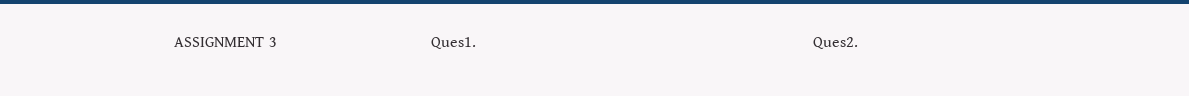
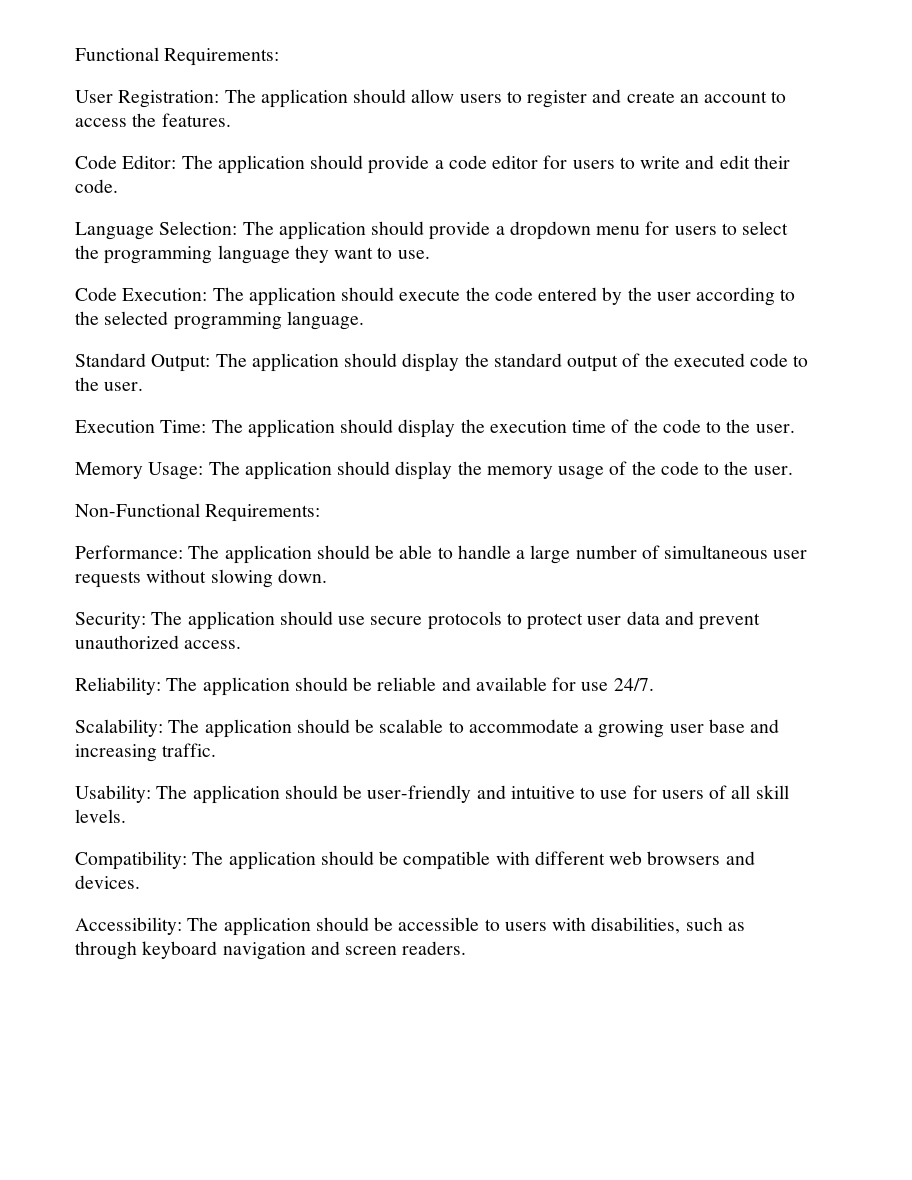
[174,37,277,47] [431,37,476,49] [813,37,858,49] ASSIGNMENT 3 // Ques1. // Ques2. -> [75,47,280,66] [75,89,787,108] [75,113,231,127] [75,155,790,174] [75,179,118,193] [75,221,789,240] [75,245,430,264] [75,287,796,306] [75,311,364,330] [75,353,809,372] [75,377,144,391] [75,419,795,438] [75,461,793,480] [75,503,321,522] [75,545,808,564] [75,569,327,588] [75,611,761,630] [75,635,242,649] [75,677,654,696] [75,719,780,738] [75,743,217,762] [75,785,789,804] [75,809,126,823] [75,851,755,870] [75,875,140,889] [75,917,745,936] [75,941,467,960] Functional Requirements: // User Registration: The application should allow users to register and create an account to access the features. // Code Editor: The application should provide a code editor for users to write and edit their code. // Language Selection: The application should provide a dropdown menu for users to select the programming language they want to use. // Code Execution: The application should execute the code entered by the user according to the selected programming language. // Standard Output: The application should display the standard output of the executed code to the user. // Execution Time: The application should display the execution time of the code to the user. // Memory Usage: The application should display the memory usage of the code to the user. // Non-Functional Requirements: // Performance: The application should be able to handle a large number of simultaneous user requests without slowing down. // Security: The application should use secure protocols to protect user data and prevent unauthorized access. // Reliability: The application should be reliable and available for use 24/7. // Scalability: The application should be scalable to accommodate a growing user base and increasing traffic. // Usability: The application should be user-friendly and intuitive to use for users of all skill levels. // Compatibility: The application should be compatible with different web browsers and devices. // Accessibility: The application should be accessible to users with disabilities, such as through keyboard navigation and screen readers.

